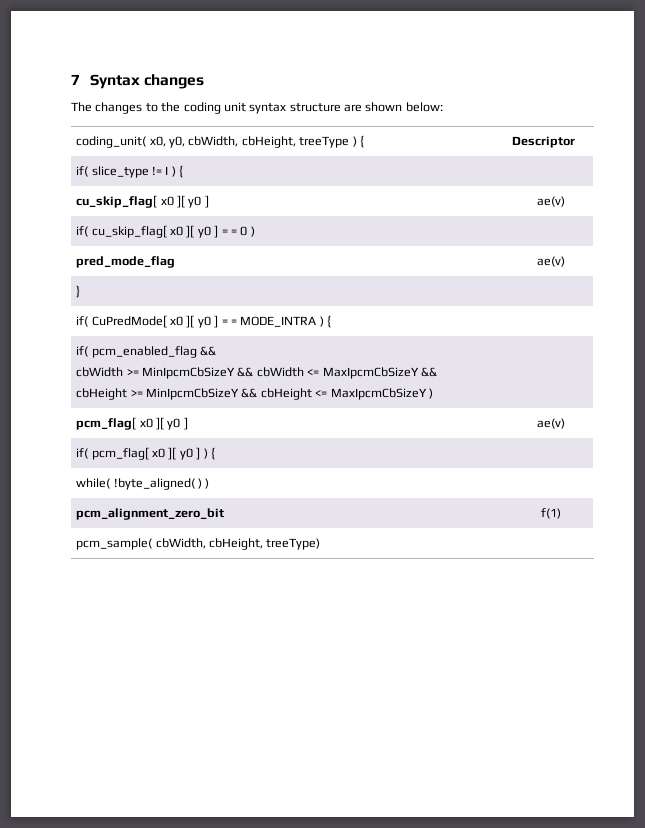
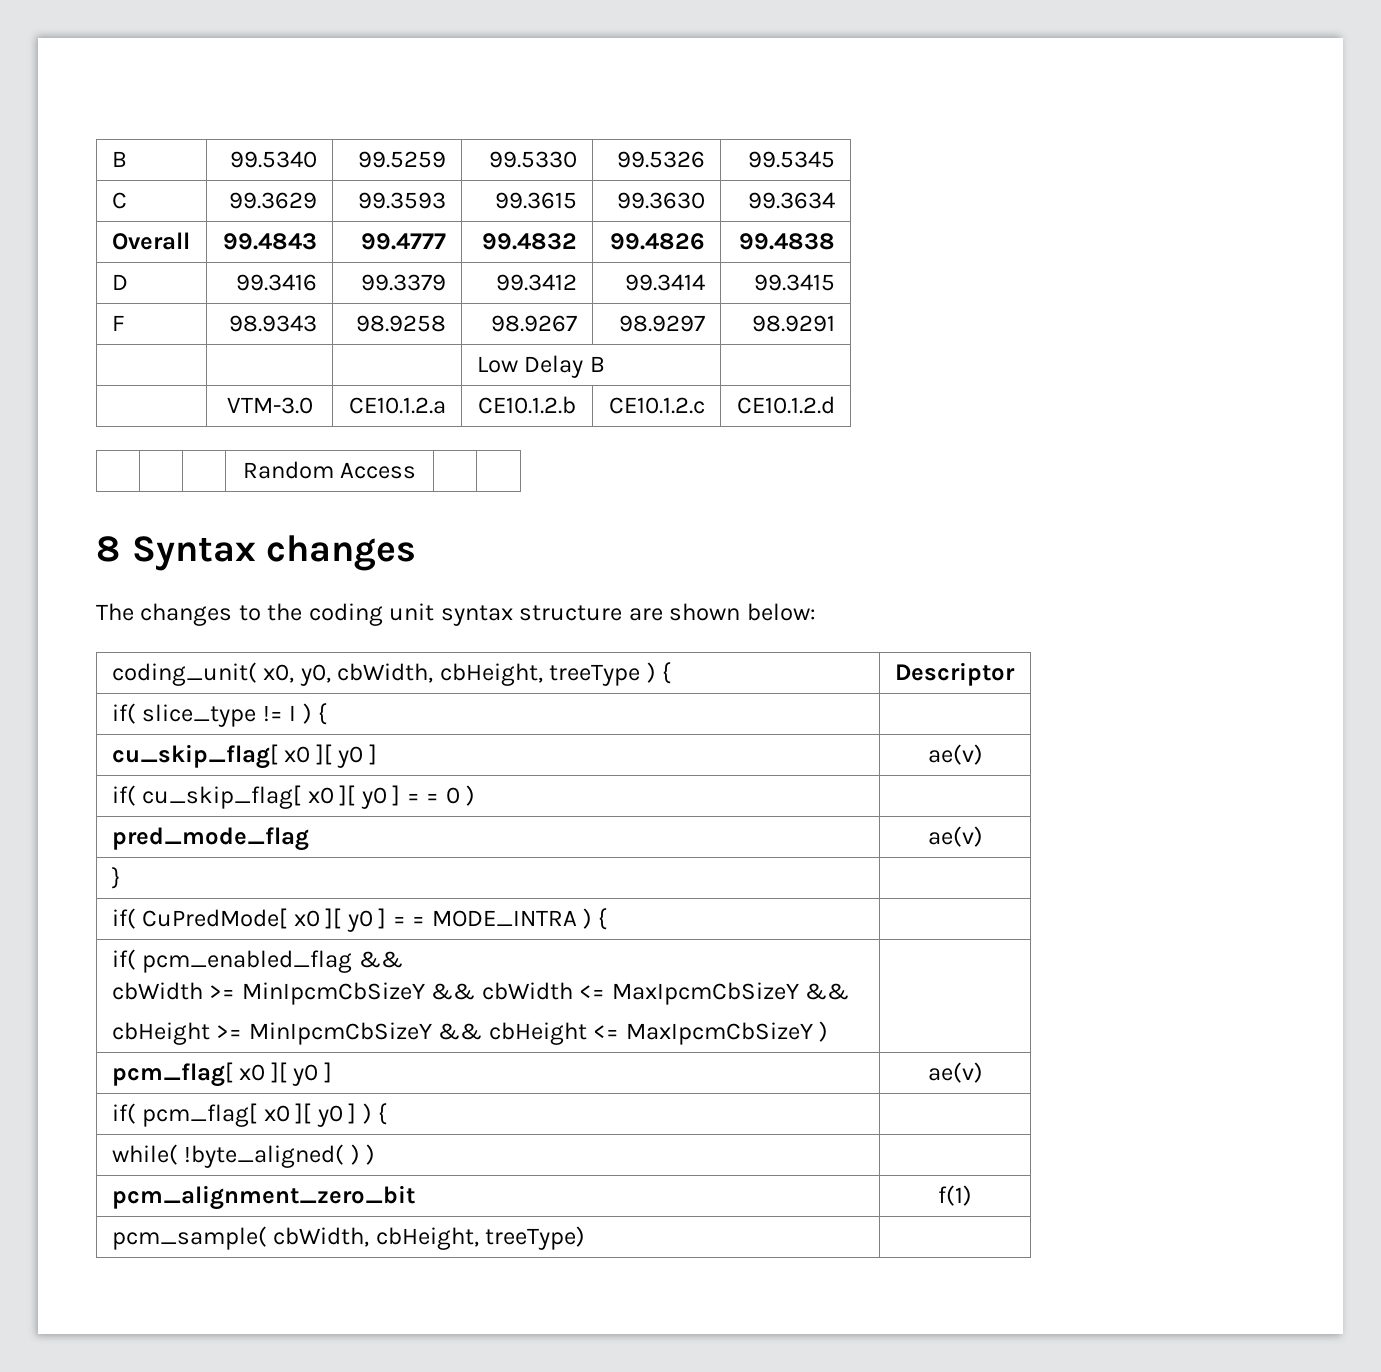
[71,74,80,85] 7 -> [111,151,127,167] [230,151,318,168] [358,151,447,168] [489,151,578,168] [617,151,706,168] [748,151,836,168] [111,192,127,209] [229,192,318,209] [358,192,447,209] [495,192,578,209] [617,192,706,209] [748,192,836,209] [111,232,190,250] [223,233,318,250] [361,233,447,250] [482,233,578,250] [610,233,706,250] [739,233,836,250] [111,274,128,290] [236,274,318,291] [361,274,447,291] [496,274,578,291] [625,274,706,291] [754,274,836,291] [111,315,125,331] [229,315,318,332] [356,315,447,332] [491,315,578,332] [619,315,706,332] [752,315,836,332] [476,355,605,378] [226,397,313,414] [348,397,446,414] [478,396,576,414] [608,397,705,414] [736,396,835,414] [242,461,417,479] [96,536,120,562] B | 99.5340 | 99.5259 | 99.5330 | 99.5326 | 99.5345 // C | 99.3629 | 99.3593 | 99.3615 | 99.3630 | 99.3634 // Overall | 99.4843 | 99.4777 | 99.4832 | 99.4826 | 99.4838 // D | 99.3416 | 99.3379 | 99.3412 | 99.3414 | 99.3415 // F | 98.9343 | 98.9258 | 98.9267 | 98.9297 | 98.9291 // | | | Low Delay B | // | VTM-3.0 | CE10.1.2.a | CE10.1.2.b | CE10.1.2.c | CE10.1.2.d // | | | Random Access | | // 8

